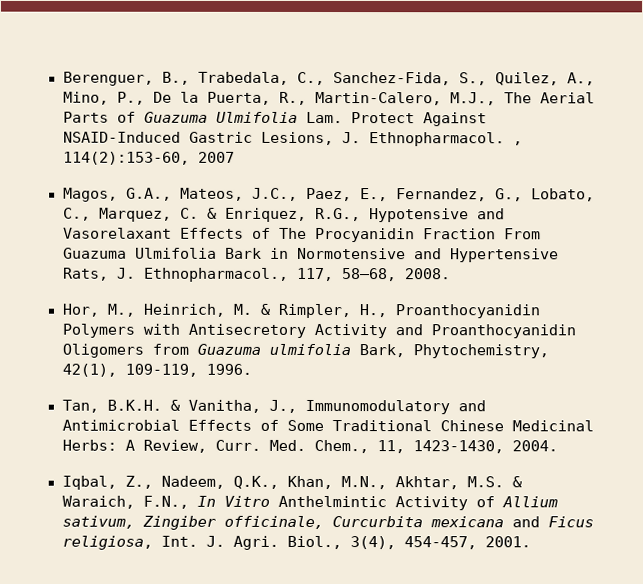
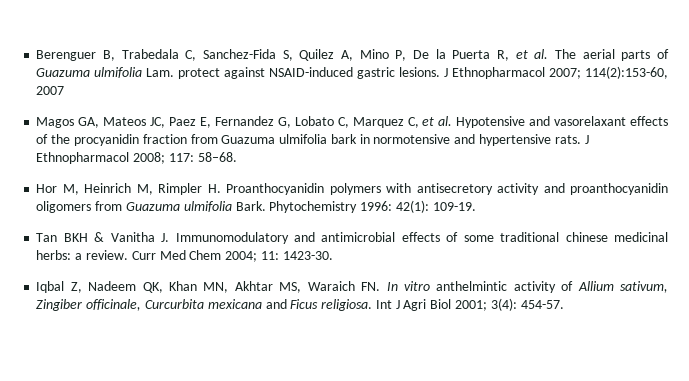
[62,71,595,86] [62,91,595,106] [62,111,487,127] [62,131,523,147] [62,151,235,165] [62,187,595,202] [62,207,505,223] [62,227,541,243] [62,247,559,263] [62,267,451,282] [61,303,540,319] [61,323,576,339] [61,343,549,359] [61,363,252,377] [61,399,486,415] [61,419,594,432] [61,439,558,454] [61,475,522,490] [61,495,468,511] Berenguer, B., Trabedala, C., Sanchez-Fida, S., Quilez, A., Mino, P., De la Puerta, R., Martin-Calero, M.J., The Aerial Parts of Guazuma Ulmifolia Lam. Protect Against NSAID-Induced Gastric Lesions, J. Ethnopharmacol. , 114(2):153-60, 2007 // Magos, G.A., Mateos, J.C., Paez, E., Fernandez, G., Lobato, C., Marquez, C. & Enriquez, R.G., Hypotensive and Vasorelaxant Effects of The Procyanidin Fraction From Guazuma Ulmifolia Bark in Normotensive and Hypertensive Rats, J. Ethnopharmacol., 117, 58–68, 2008. // Hor, M., Heinrich, M. & Rimpler, H., Proanthocyanidin Polymers with Antisecretory Activity and Proanthocyanidin Oligomers from Guazuma ulmifolia Bark, Phytochemistry, 42(1), 109-119, 1996. // Tan, B.K.H. & Vanitha, J., Immunomodulatory and Antimicrobial Effects of Some Traditional Chinese Medicinal Herbs: A Review, Curr. Med. Chem., 11, 1423-1430, 2004. // Iqbal, Z., Nadeem, Q.K., Khan, M.N., Akhtar, M.S. & Waraich, F.N., In Vitro Anthelmintic Activity -> [36,49,670,61] [36,66,668,79] [36,86,65,95] [36,116,668,128] [36,134,589,146] [36,152,237,164] [36,183,668,195] [36,200,476,213] [36,232,668,244] [36,250,333,262] [36,281,556,293] Berenguer B, Trabedala C, Sanchez-Fida S, Quilez A, Mino P, De la Puerta R, et al. The aerial parts of Guazuma ulmifolia Lam. protect against NSAID-induced gastric lesions. J Ethnopharmacol 2007; 114(2):153-60, 2007 // Magos GA, Mateos JC, Paez E, Fernandez G, Lobato C, Marquez C, et al. Hypotensive and vasorelaxant effects of the procyanidin fraction from Guazuma ulmifolia bark in normotensive and hypertensive rats. J Ethnopharmacol 2008; 117: 58–68. // Hor M, Heinrich M, Rimpler H. Proanthocyanidin polymers with antisecretory activity and proanthocyanidin oligomers from Guazuma ulmifolia Bark. Phytochemistry 1996: 42(1): 109-19. // Tan BKH & Vanitha J. Immunomodulatory and antimicrobial effects of some traditional chinese medicinal herbs: a review. Curr Med Chem 2004; 11: 1423-30. // Iqbal Z, Nadeem QK, Khan MN, Akhtar MS, Waraich FN. In vitro anthelmintic activity
[61,535,531,550] religiosa, Int. J. Agri. Biol., 3(4), 454-457, 2001. -> [321,298,564,311] religiosa. Int J Agri Biol 2001; 3(4): 454-57.

